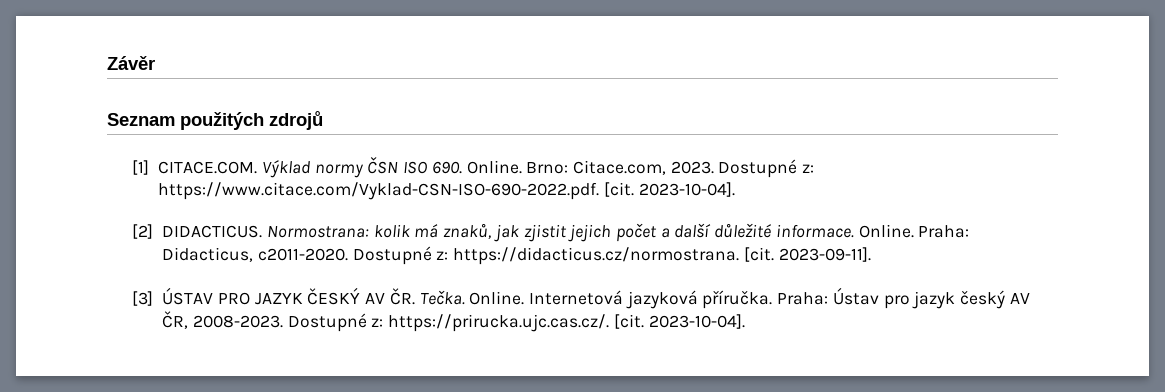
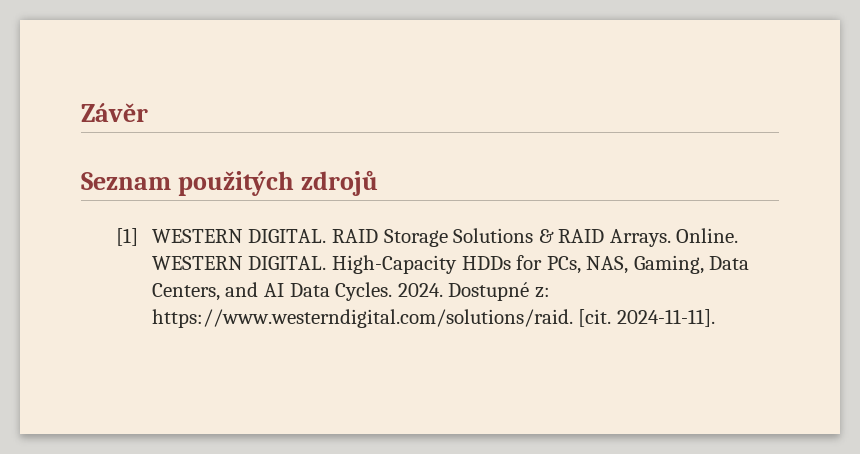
[158,157,815,178] [158,182,735,200] [132,223,970,242] [162,246,871,265] [132,287,1030,309] [162,311,745,332] CITACE.COM. Výklad normy ČSN ISO 690. Online. Brno: Citace.com, 2023. Dostupné z: https://www.citace.com/Vyklad-CSN-ISO-690-2022.pdf. [cit. 2023-10-04]. // [2] DIDACTICUS. Normostrana: kolik má znaků, jak zjistit jejich počet a další důležité informace. Online. Praha: Didacticus, c2011-2020. Dostupné z: https://didacticus.cz/normostrana. [cit. 2023-09-11]. // [3] ÚSTAV PRO JAZYK ČESKÝ AV ČR. Tečka. Online. Internetová jazyková příručka. Praha: Ústav pro jazyk český AV ČR, 2008-2023. Dostupné z: https://prirucka.ujc.cas.cz/. [cit. 2023-10-04]. -> [151,228,739,247] [151,255,750,274] [151,282,550,301] [151,309,715,328] WESTERN DIGITAL. RAID Storage Solutions & RAID Arrays. Online. WESTERN DIGITAL. High-Capacity HDDs for PCs, NAS, Gaming, Data Centers, and AI Data Cycles. 2024. Dostupné z: https://www.westerndigital.com/solutions/raid. [cit. 2024-11-11].

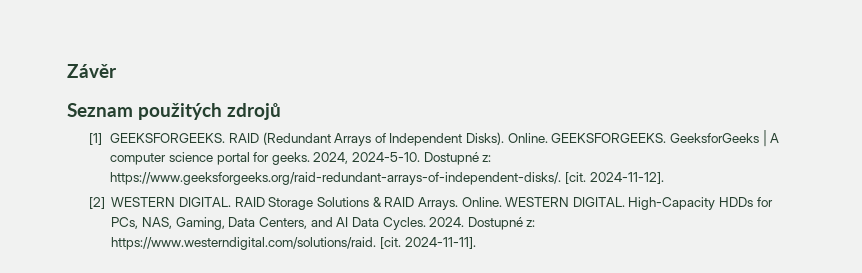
(139, 237) none -> [110,130,780,147] [110,152,492,165] [110,172,664,185] [88,197,105,209] GEEKSFORGEEKS. RAID (Redundant Arrays of Independent Disks). Online. GEEKSFORGEEKS. GeeksforGeeks | A computer science portal for geeks. 2024, 2024-5-10. Dostupné z: https://www.geeksforgeeks.org/raid-redundant-arrays-of-independent-disks/. [cit. 2024-11-12]. // [2]

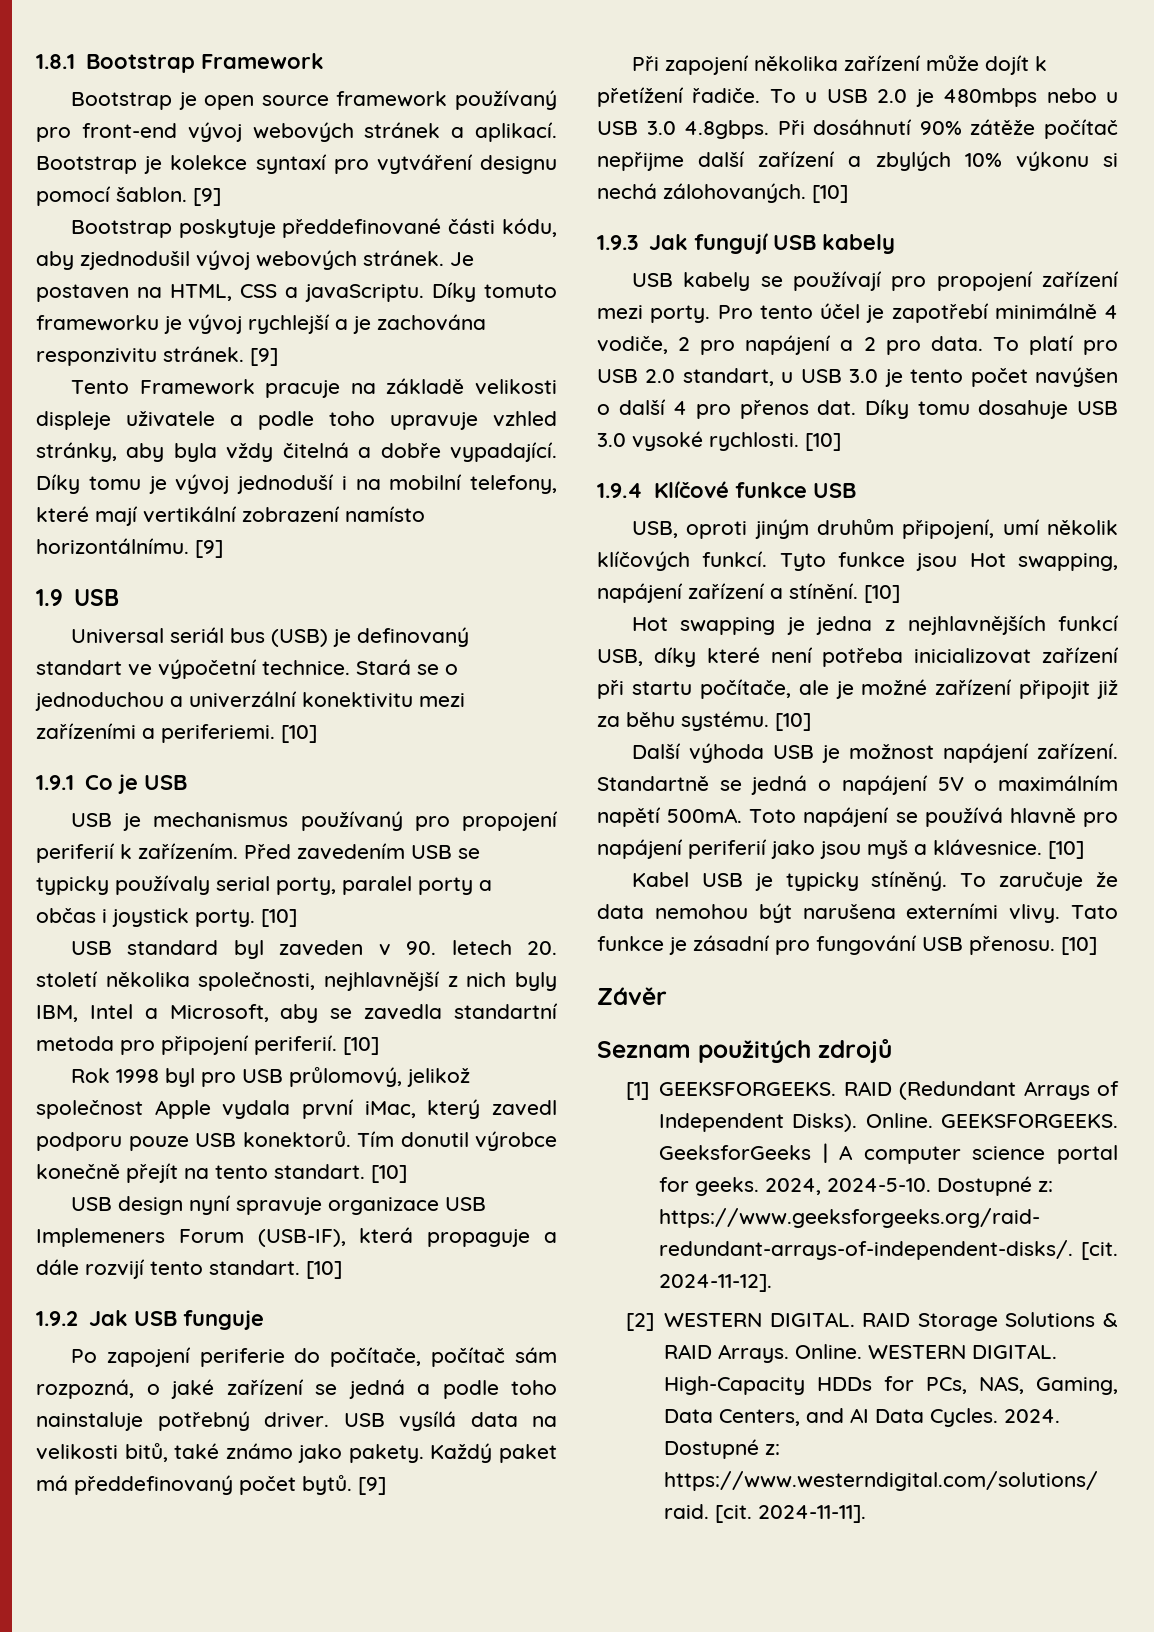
(67, 71) none -> [36,53,324,73] [70,90,557,110] [36,122,557,142] [36,154,557,174] [36,186,221,206] [70,218,557,238] [36,250,474,270] [36,282,557,302] [36,314,486,334] [36,346,278,366] [70,378,557,398] [36,411,557,430] [36,442,557,462] [36,474,557,494] [36,506,425,526] [36,538,223,558] [36,589,119,606] [70,627,469,647] [36,659,458,679] [35,691,465,711] [36,723,317,743] [36,774,187,794] [70,811,558,831] [36,843,480,863] [36,875,492,895] [36,908,297,927] [70,940,557,959] [36,971,558,991] [36,1003,558,1023] [36,1035,379,1055] [70,1067,470,1087] [36,1099,557,1119] [36,1131,557,1151] [36,1163,407,1183] [70,1195,486,1215] [36,1227,557,1247] [36,1259,342,1279] [36,1310,264,1330] [70,1347,557,1367] [36,1379,557,1399] [36,1411,557,1431] [36,1443,557,1463] [36,1475,386,1495] [631,55,1047,75] [597,87,1118,107] [597,119,1118,139] [597,151,1118,171] [597,183,848,203] [597,233,895,254] [631,271,1119,291] [597,303,1118,323] [597,335,1118,355] [597,367,1118,387] [597,399,1118,419] [597,431,841,451] [597,481,856,498] [631,519,1118,539] [597,551,1118,571] [597,583,900,603] [631,615,1119,635] [597,647,1119,667] [597,679,1118,699] [597,711,811,731] [631,743,1118,763] [597,775,1118,795] [597,807,1118,827] [597,839,1084,859] [631,871,1118,891] [597,903,1118,923] [597,935,1097,955] 1.8.1 Bootstrap Framework // Bootstrap je open source framework používaný pro front-end vývoj webových stránek a aplikací. Bootstrap je kolekce syntaxí pro vytváření designu pomocí šablon. [9] // Bootstrap poskytuje předdefinované části kódu, aby zjednodušil vývoj webových stránek. Je postaven na HTML, CSS a javaScriptu. Díky tomuto frameworku je vývoj rychlejší a je zachována responzivitu stránek. [9] // Tento Framework pracuje na základě velikosti displeje uživatele a podle toho upravuje vzhled stránky, aby byla vždy čitelná a dobře vypadající. Díky tomu je vývoj jednoduší i na mobilní telefony, které mají vertikální zobrazení namísto horizontálnímu. [9] // 1.9 USB // Universal seriál bus (USB) je definovaný standart ve výpočetní technice. Stará se o jednoduchou a univerzální konektivitu mezi zařízeními a periferiemi. [10] // 1.9.1 Co je USB // USB je mechanismus používaný pro propojení periferií k zařízením. Před zavedením USB se typicky používaly serial porty, paralel porty a občas i joystick porty. [10] // USB standard byl zaveden v 90. letech 20. století několika společnosti, nejhlavnější z nich byly IBM, Intel a Microsoft, aby se zavedla standartní metoda pro připojení periferií. [10] // Rok 1998 byl pro USB průlomový, jelikož společnost Apple vydala první iMac, který zavedl podporu pouze USB konektorů. Tím donutil výrobce konečně přejít na tento standart. [10] // USB design nyní spravuje organizace USB Implemeners Forum (USB-IF), která propaguje a dále rozvijí tento standart. [10] // 1.9.2 Jak USB funguje // Po zapojení periferie do počítače, počítač sám rozpozná, o jaké zařízení se jedná a podle toho nainstaluje potřebný driver. USB vysílá data na velikosti bitů, také známo jako pakety. Každý paket má předdefinovaný počet bytů. [9] // Při zapojení několika zařízení může dojít k přetížení řadiče. To u USB 2.0 je 480mbps nebo u USB 3.0 4.8gbps. Při dosáhnutí 90% zátěže počítač nepřijme další zařízení a zbylých 10% výkonu si nechá zálohovaných. [10] // 1.9.3 Jak fungují USB kabely // USB kabely se používají pro propojení zařízení mezi porty. Pro tento účel je zapotřebí minimálně 4 vodiče, 2 pro napájení a 2 pro data. To platí pro USB 2.0 standart, u USB 3.0 je tento počet navýšen o další 4 pro přenos dat. Díky tomu dosahuje USB 3.0 vysoké rychlosti. [10] // 1.9.4 Klíčové funkce USB // USB, oproti jiným druhům připojení, umí několik klíčových funkcí. Tyto funkce jsou Hot swapping, napájení zařízení a stínění. [10] // Hot swapping je jedna z nejhlavnějších funkcí USB, díky které není potřeba inicializovat zařízení při startu počítače, ale je možné zařízení připojit již za běhu systému. [10] // Další výhoda USB je možnost napájení zařízení. Standartně se jedná o napájení 5V o maximálním napětí 500mA. Toto napájení se používá hlavně pro napájení periferií jako jsou myš a klávesnice. [10] // Kabel USB je typicky stíněný. To zaručuje že data nemohou být narušena externími vlivy. Tato funkce je zásadní pro fungování USB přenosu. [10] //

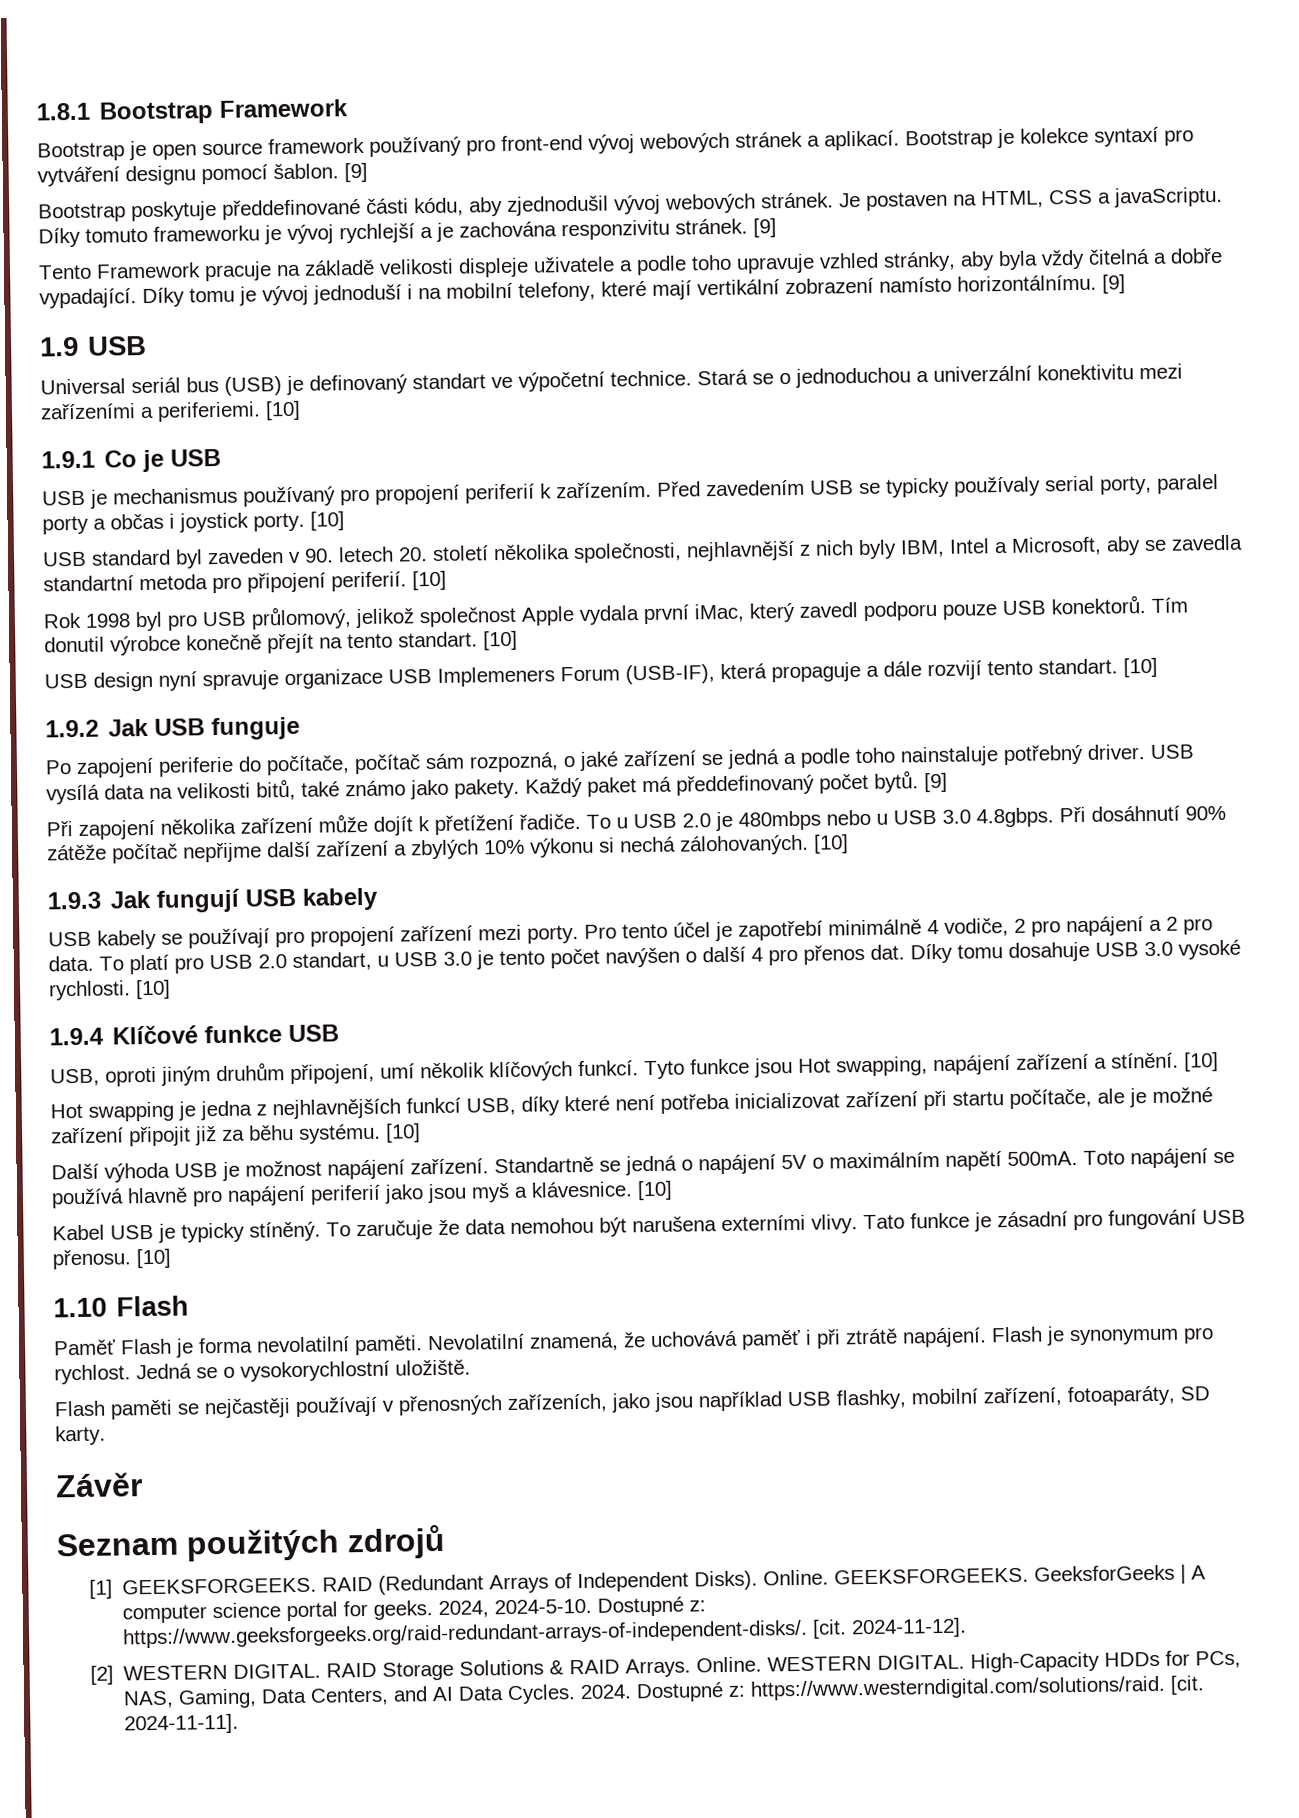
(1097, 946) none -> [53,1295,190,1318] [53,1326,1214,1358] [54,1359,471,1385] [54,1385,1210,1420] [55,1425,106,1446] // 1.10 Flash // Paměť Flash je forma nevolatilní paměti. Nevolatilní znamená, že uchovává paměť i při ztrátě napájení. Flash je synonymum pro rychlost. Jedná se o vysokorychlostní uložiště. // Flash paměti se nejčastěji používají v přenosných zařízeních, jako jsou například USB flashky, mobilní zařízení, fotoaparáty, SD karty.

